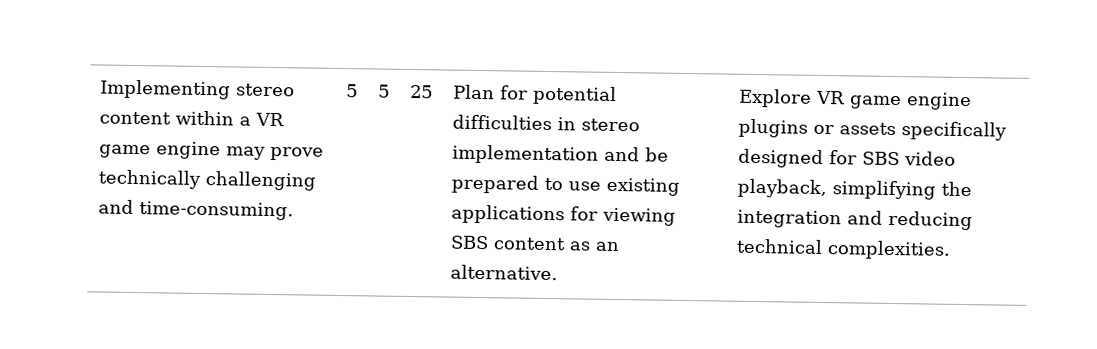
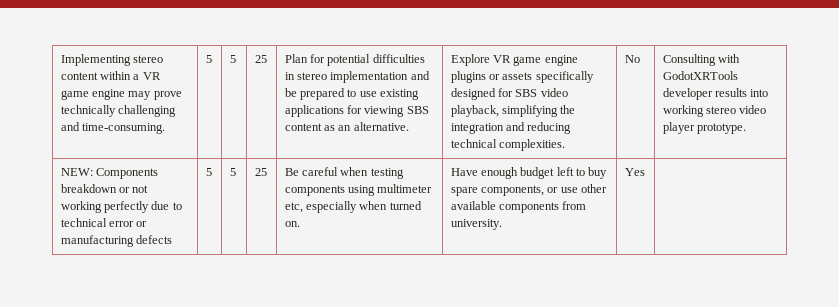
(952, 250) none -> [624,55,640,63] [662,54,740,66] [662,71,738,80] [662,88,769,100] [662,105,767,117] [662,122,746,134] [60,168,158,179] [60,184,149,193] [60,201,182,213] [60,218,148,227] [60,235,172,247] [205,168,212,176] [229,168,236,176] [254,168,267,176] [284,167,404,179] [284,184,433,196] [284,201,422,213] [284,221,300,227] [450,167,608,179] [450,184,608,196] [450,201,587,213] [450,219,502,230] [624,168,645,176] | No | Consulting with GodotXRTools developer results into working stereo video player prototype. // NEW: Components breakdown or not working perfectly due to technical error or manufacturing defects | 5 | 5 | 25 | Be careful when testing components using multimeter etc, especially when turned on. | Have enough budget left to buy spare components, or use other available components from university. | Yes |

